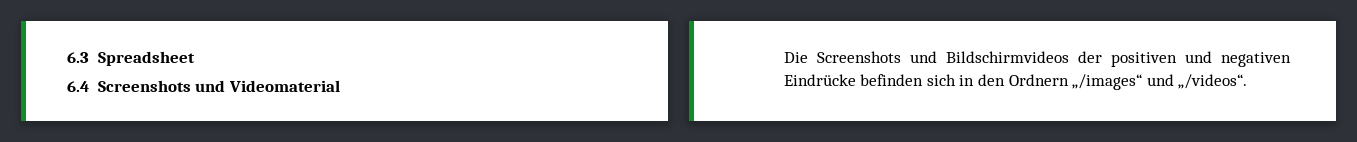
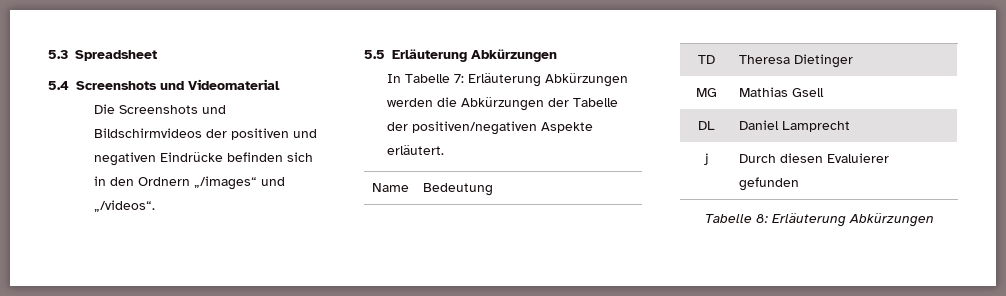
[67,52,89,63] 6.3 -> [48,50,68,59] 5.3
[67,81,89,92] 6.4 -> [48,81,69,90] 5.4
(1248, 81) none -> [364,49,557,62] [386,73,628,87] [386,97,618,111] [386,121,593,135] [386,145,444,155] [372,183,409,192] [423,183,494,196] [698,55,715,64] [739,54,854,68] [696,88,717,97] [739,87,825,97] [698,121,715,130] [739,120,851,132] [703,153,709,165] [739,153,890,163] [739,177,800,191] [704,213,934,227] // 5.5 Erläuterung Abkürzungen // In Tabelle 7: Erläuterung Abkürzungen werden die Abkürzungen der Tabelle der positiven/negativen Aspekte erläutert. // Name | Bedeutung // TD | Theresa Dietinger // MG | Mathias Gsell // DL | Daniel Lamprecht // j | Durch diesen Evaluierer gefunden // Tabelle 8: Erläuterung Abkürzungen

